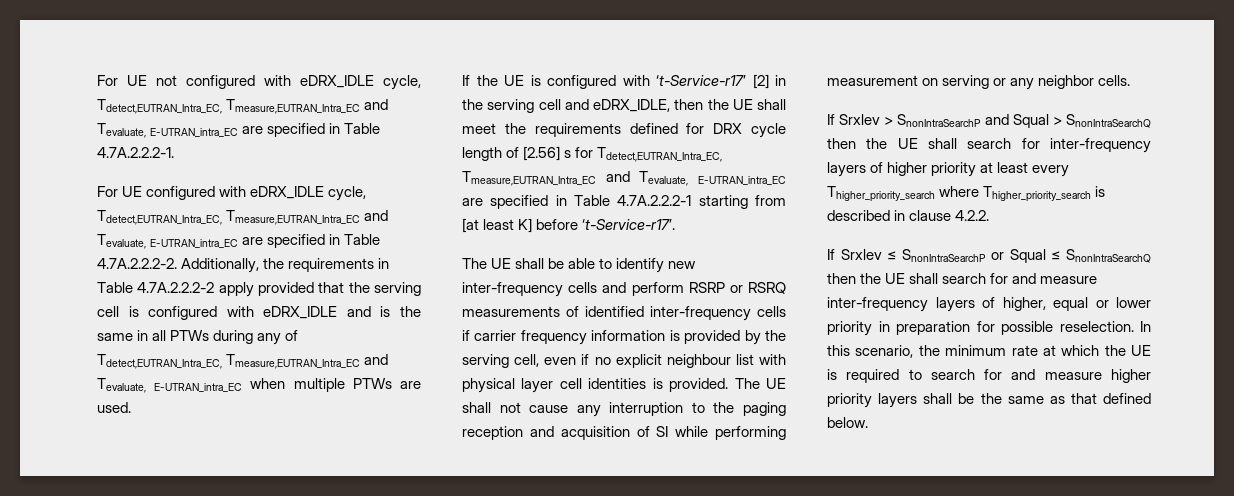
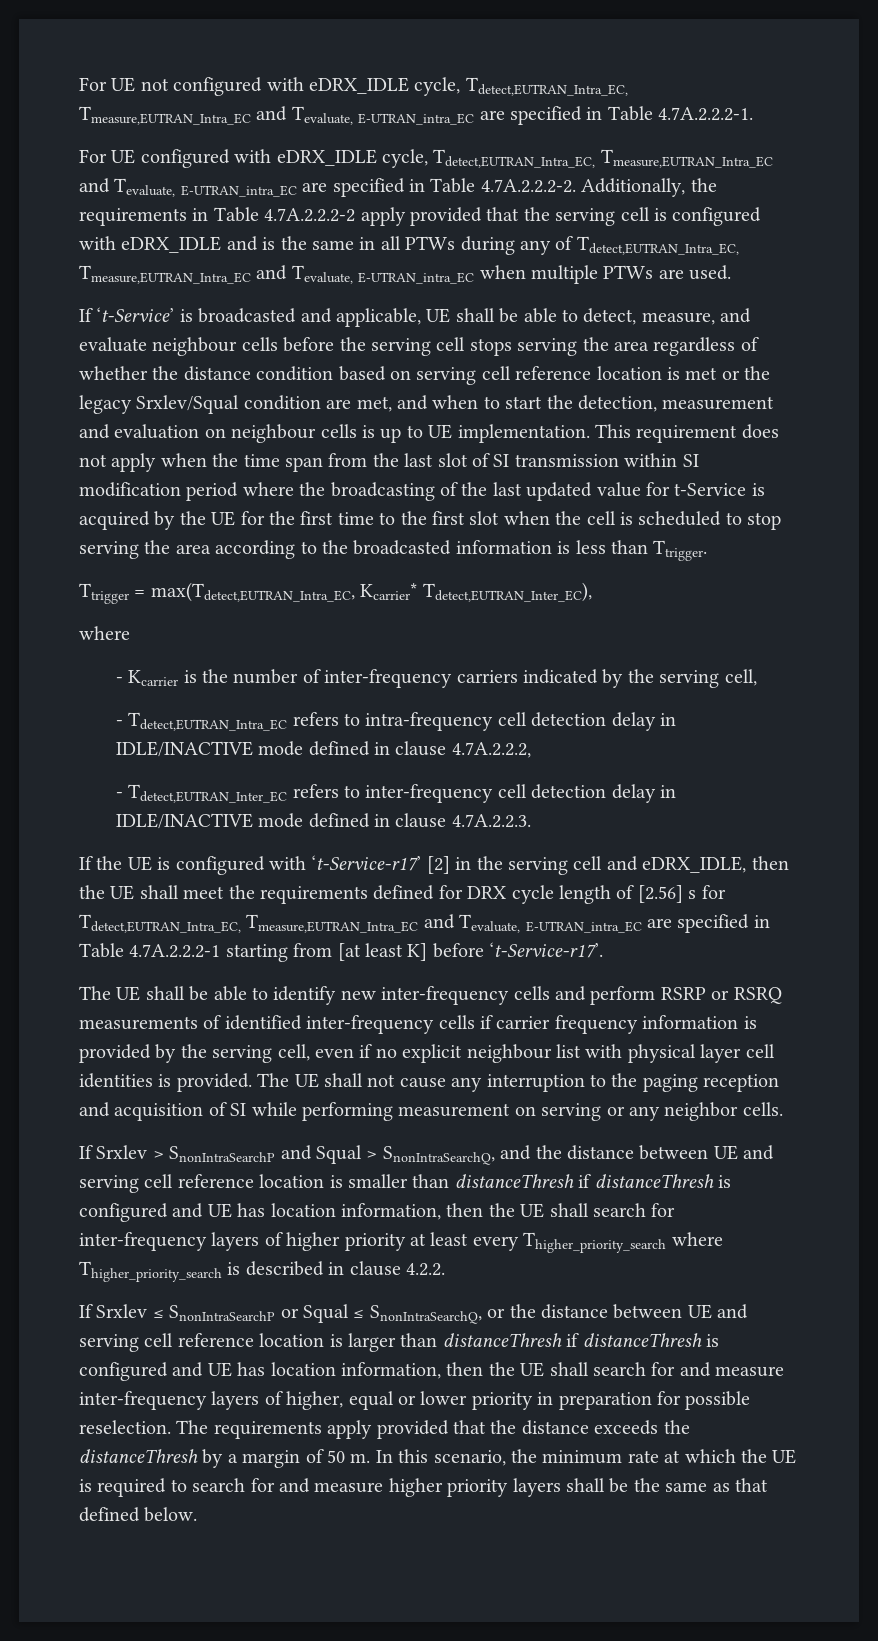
(131, 407) none -> [79,307,752,327] [79,337,759,356] [79,366,771,385] [79,395,775,414] [79,424,779,443] [79,453,699,472] [79,482,765,501] [79,511,782,530] [79,540,708,561] [79,582,592,604] [79,626,130,640] [115,669,757,688] [115,712,677,731] [115,741,531,758] [115,784,677,803] [115,813,531,829] // If ‘t-Service’ is broadcasted and applicable, UE shall be able to detect, measure, and evaluate neighbour cells before the serving cell stops serving the area regardless of whether the distance condition based on serving cell reference location is met or the legacy Srxlev/Squal condition are met, and when to start the detection, measurement and evaluation on neighbour cells is up to UE implementation. This requirement does not apply when the time span from the last slot of SI transmission within SI modification period where the broadcasting of the last updated value for t-Service is acquired by the UE for the first time to the first slot when the cell is scheduled to stop serving the area according to the broadcasted information is less than Ttrigger. // Ttrigger = max(Tdetect,EUTRAN_Intra_EC, Kcarrier* Tdetect,EUTRAN_Inter_EC), // where // - Kcarrier is the number of inter-frequency carriers indicated by the serving cell, // - Tdetect,EUTRAN_Intra_EC refers to intra-frequency cell detection delay in IDLE/INACTIVE mode defined in clause 4.7A.2.2.2, // - Tdetect,EUTRAN_Inter_EC refers to inter-frequency cell detection delay in IDLE/INACTIVE mode defined in clause 4.7A.2.2.3.
[1066,114,1151,128] SnonIntraSearchQ -> [382,1145,775,1165] [79,1174,731,1193] [79,1203,441,1222] SnonIntraSearchQ, and the distance between UE and serving cell reference location is smaller than distanceThresh if distanceThresh is configured and UE has location information,
[1066,249,1151,263] SnonIntraSearchQ -> [369,1304,749,1324] [79,1333,719,1352] [79,1362,441,1381] SnonIntraSearchQ, or the distance between UE and serving cell reference location is larger than distanceThresh if distanceThresh is configured and UE has location information,
(1134, 326) none -> [176,1420,690,1439] [79,1449,371,1468] The requirements apply provided that the distance exceeds the distanceThresh by a margin of 50 m.

